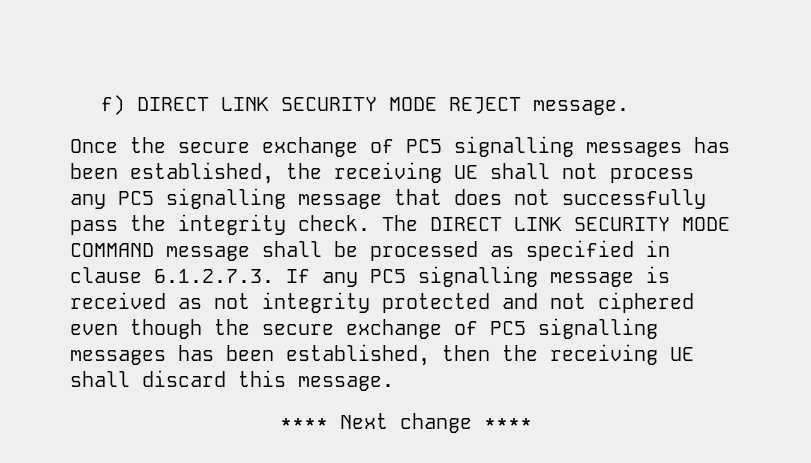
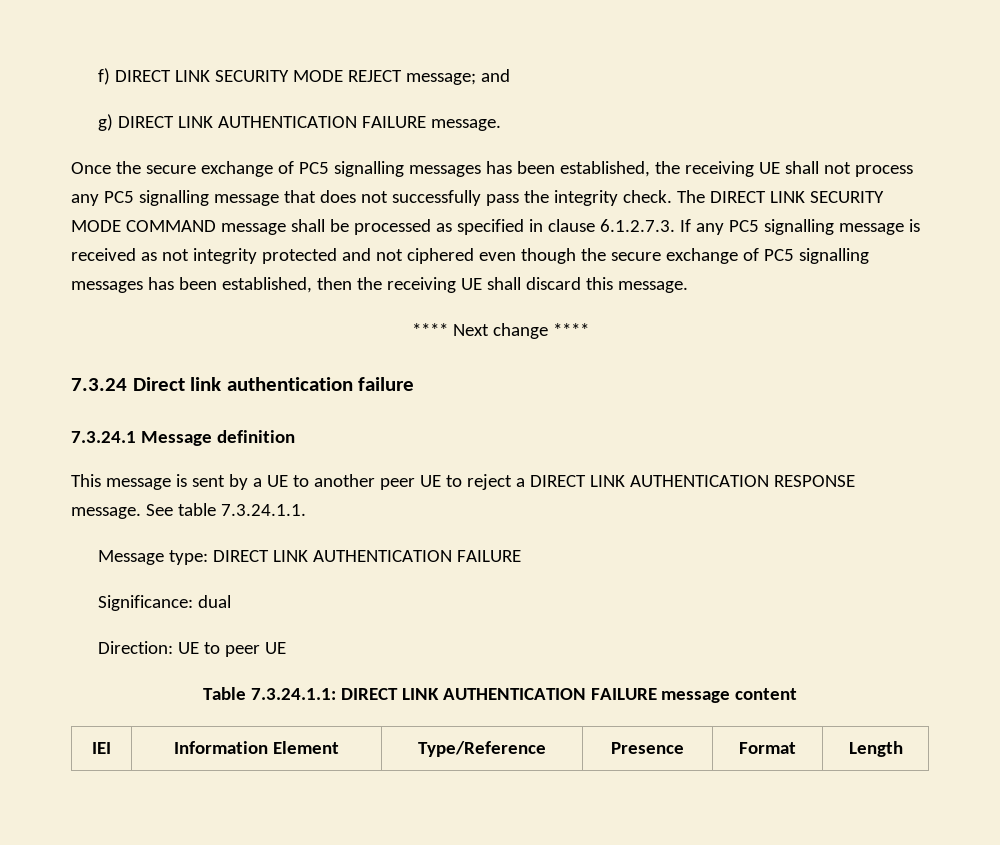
(522, 105) none -> [406,69,511,85] [98,114,427,131] message; and // g) DIRECT LINK AUTHENTICATION FAILURE
(532, 423) none -> [71,377,415,391] [71,430,295,446] [71,474,855,490] [71,503,306,519] [98,550,522,565] [98,595,232,611] [98,641,287,657] [202,687,798,703] [92,742,111,754] [174,741,339,754] [418,741,546,757] [611,742,684,754] [739,742,796,754] [848,741,903,757] // 7.3.24 Direct link authentication failure // 7.3.24.1 Message definition // This message is sent by a UE to another peer UE to reject a DIRECT LINK AUTHENTICATION RESPONSE message. See table 7.3.24.1.1. // Message type: DIRECT LINK AUTHENTICATION FAILURE // Significance: dual // Direction: UE to peer UE // Table 7.3.24.1.1: DIRECT LINK AUTHENTICATION FAILURE message content // IEI | Information Element | Type/Reference | Presence | Format | Length

